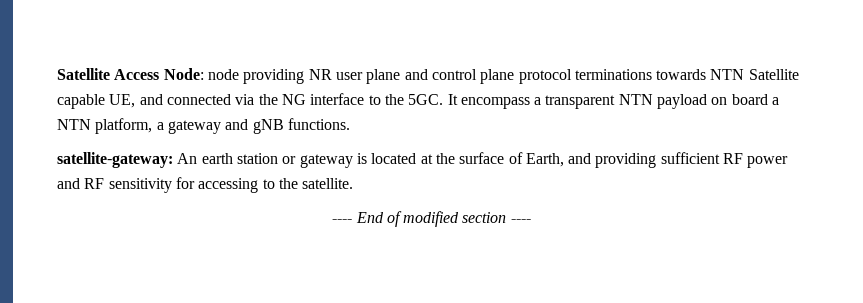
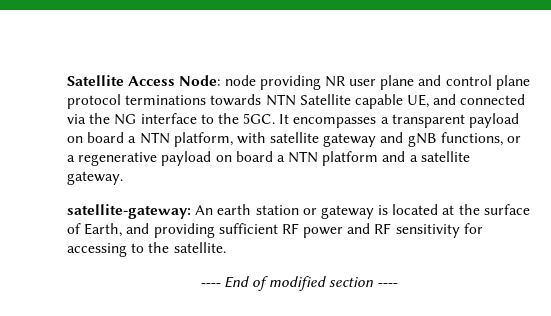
[460,97,530,109] encompass -> [293,117,377,128] encompasses
[618,94,653,105] NTN -> (465, 121) none
[156,122,164,130] a -> [236,132,320,144] with satellite
[287,118,350,130] functions. -> [440,132,522,146] [67,151,470,166] [67,171,123,185] functions, or a regenerative payload on board a NTN platform and a satellite gateway.

